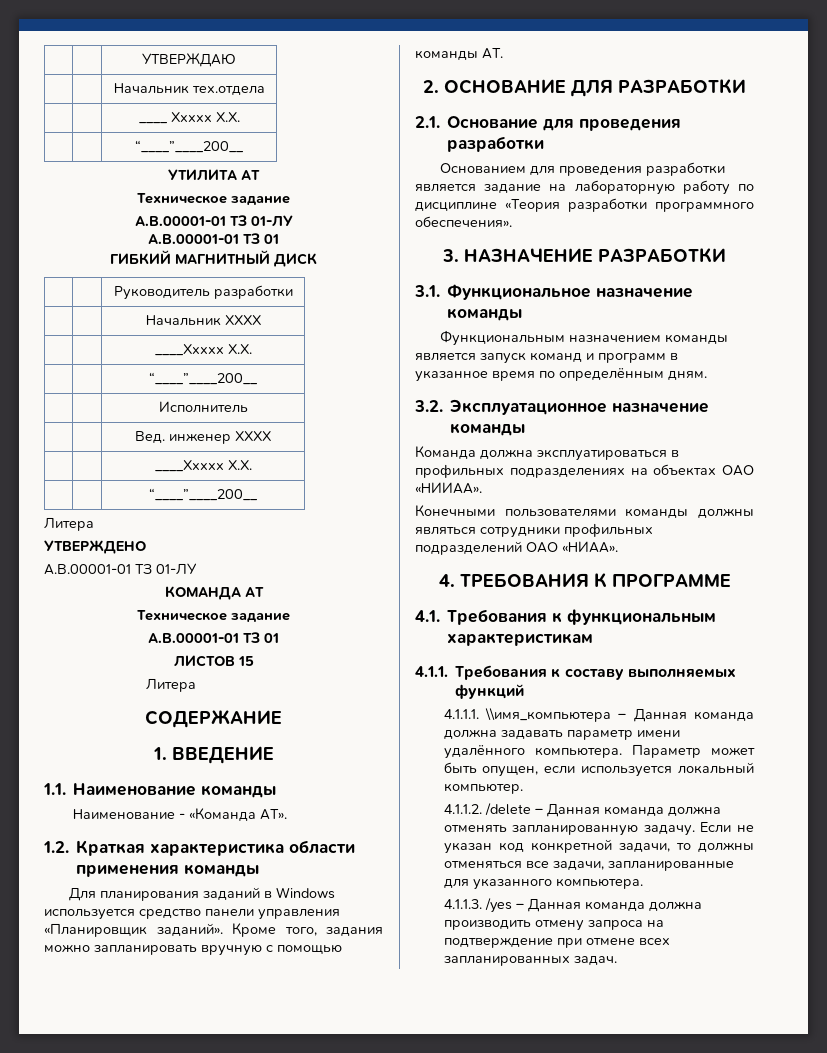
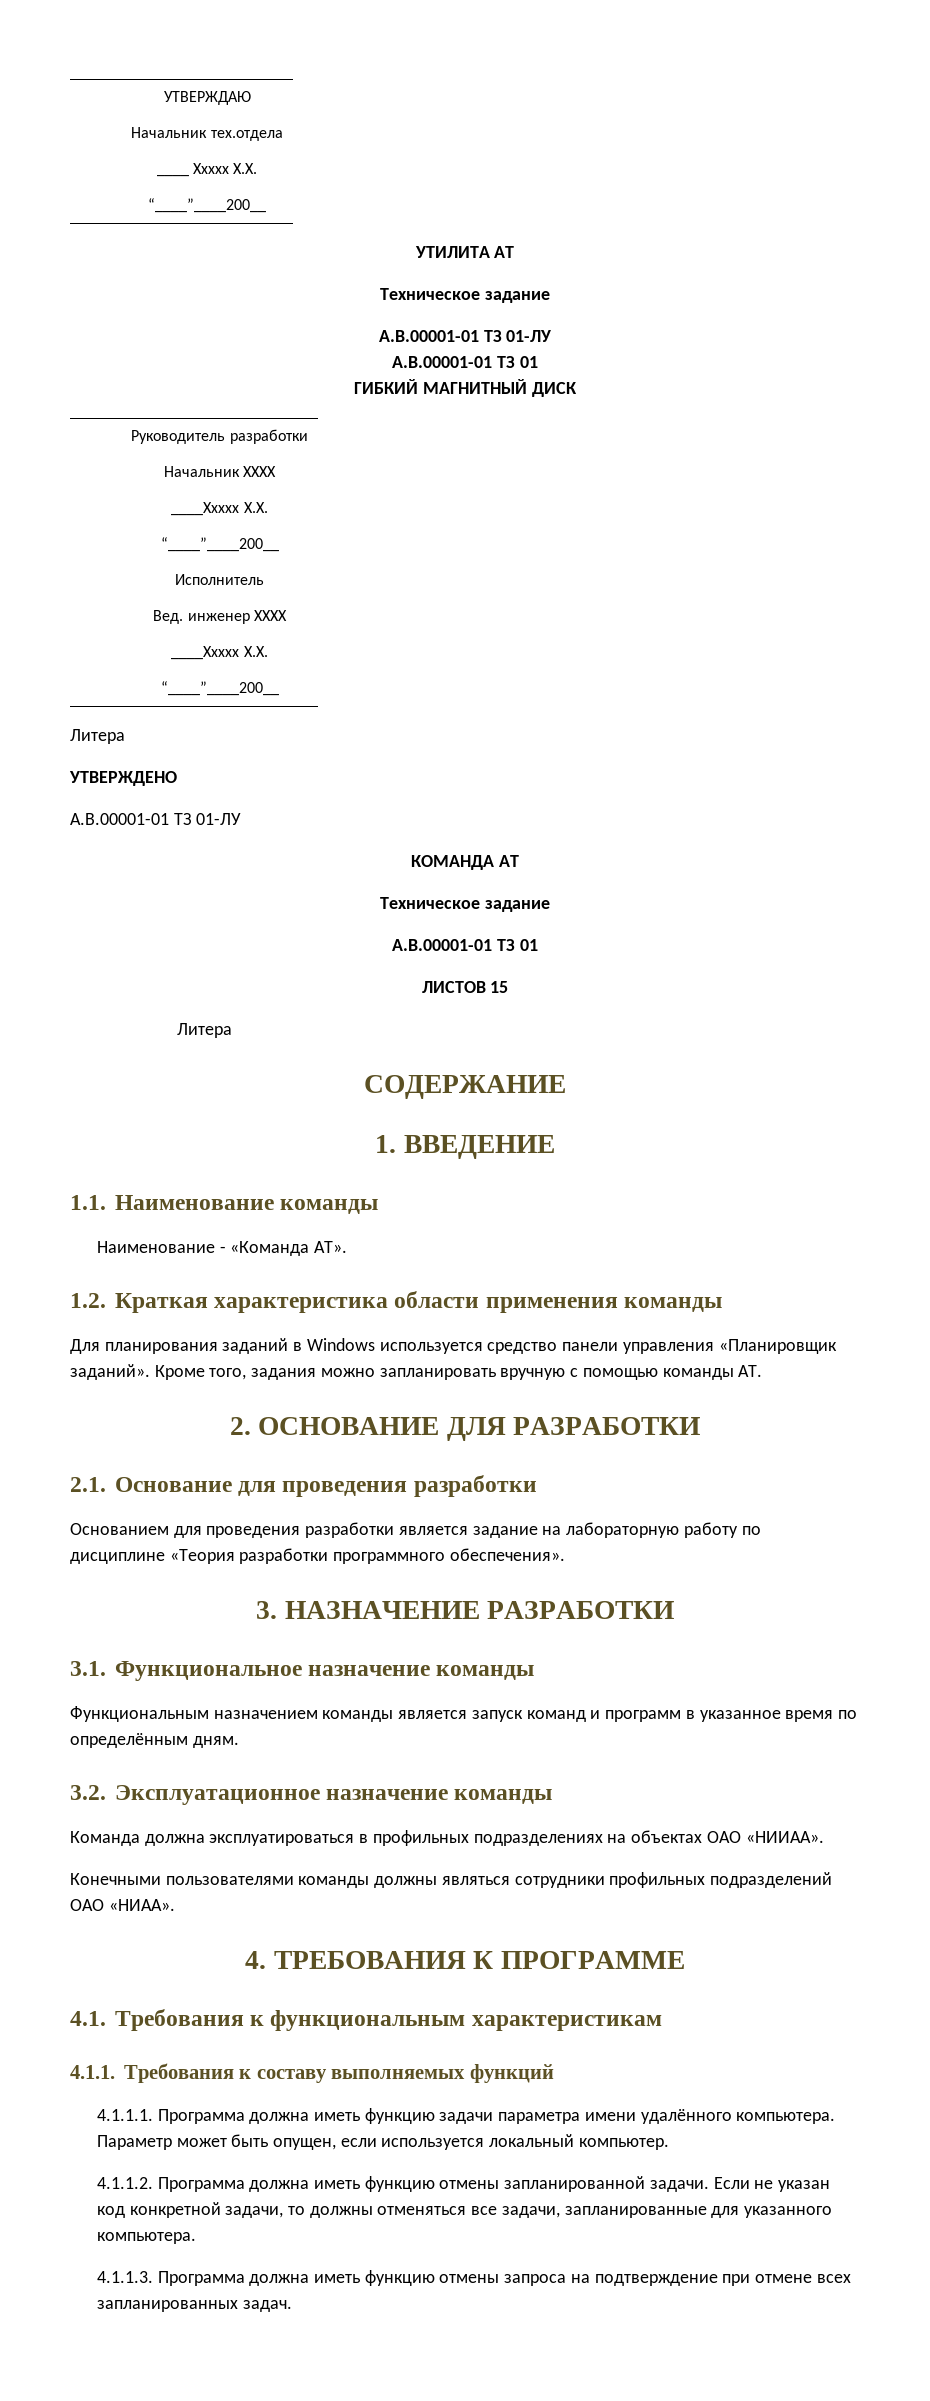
[484,708,754,722] [443,729,633,740] \\имя_компьютера – Данная команда должна задавать параметр -> [157,2108,581,2124] Программа должна иметь функцию задачи параметра
[484,803,721,817] [443,825,695,836] /delete – Данная команда должна отменять запланированную задачу. -> [157,2176,709,2192] Программа должна иметь функцию отмены запланированной задачи.
[484,898,702,913] [443,920,584,931] /yes – Данная команда должна производить отмену -> [157,2270,500,2286] Программа должна иметь функцию отмены

